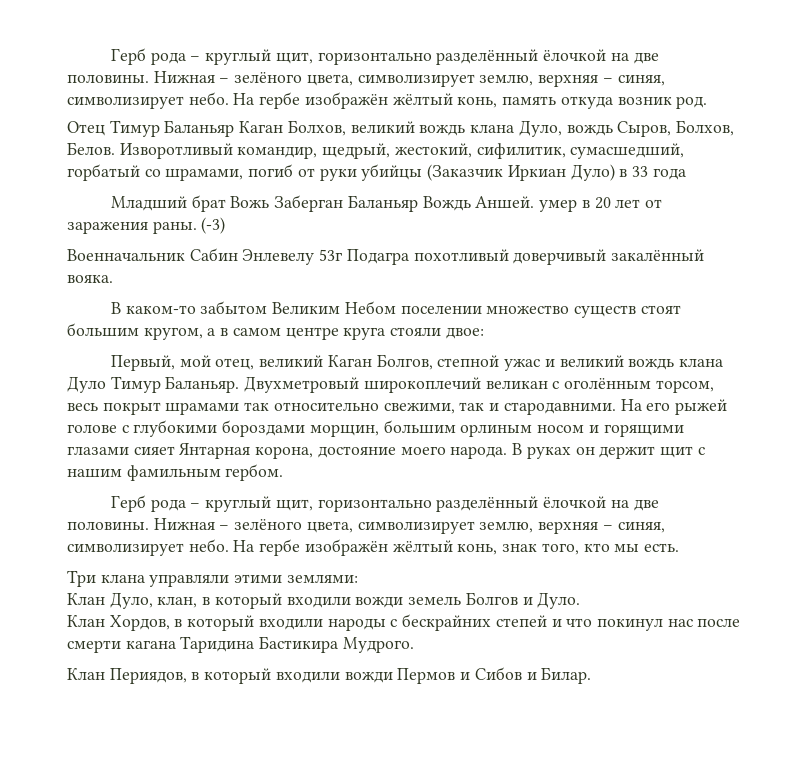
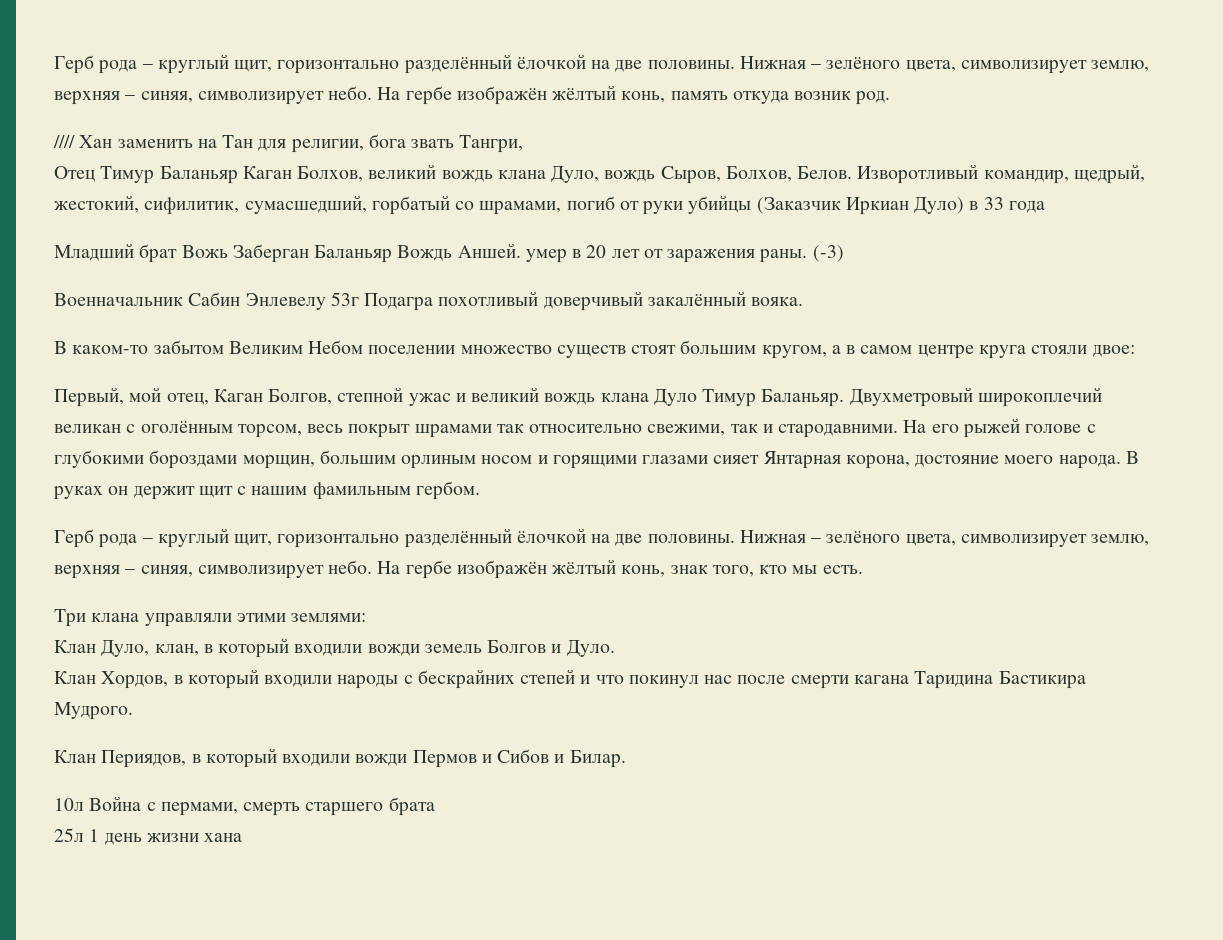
(708, 102) none -> [53,134,524,153] // //// Хан заменить на Тан для религии, бога звать Тангри,
[259,355,324,367] великий -> (209, 399) none
(592, 675) none -> [54,796,435,816] [54,828,243,845] // 10л Война с пермами, смерть старшего брата // 25л 1 день жизни хана

